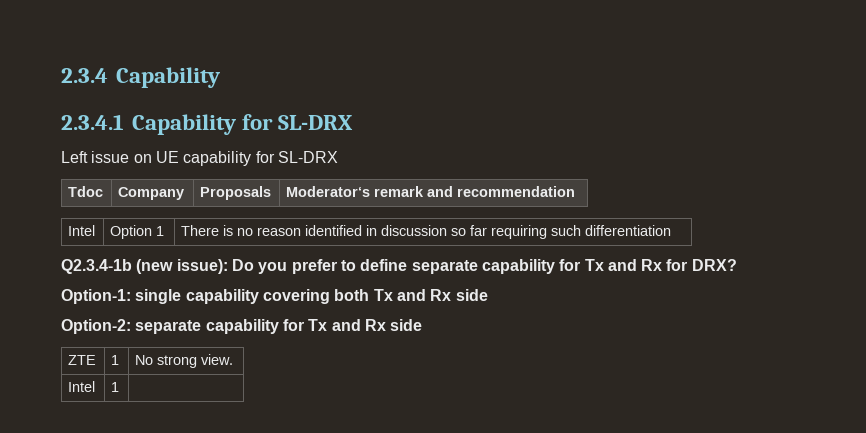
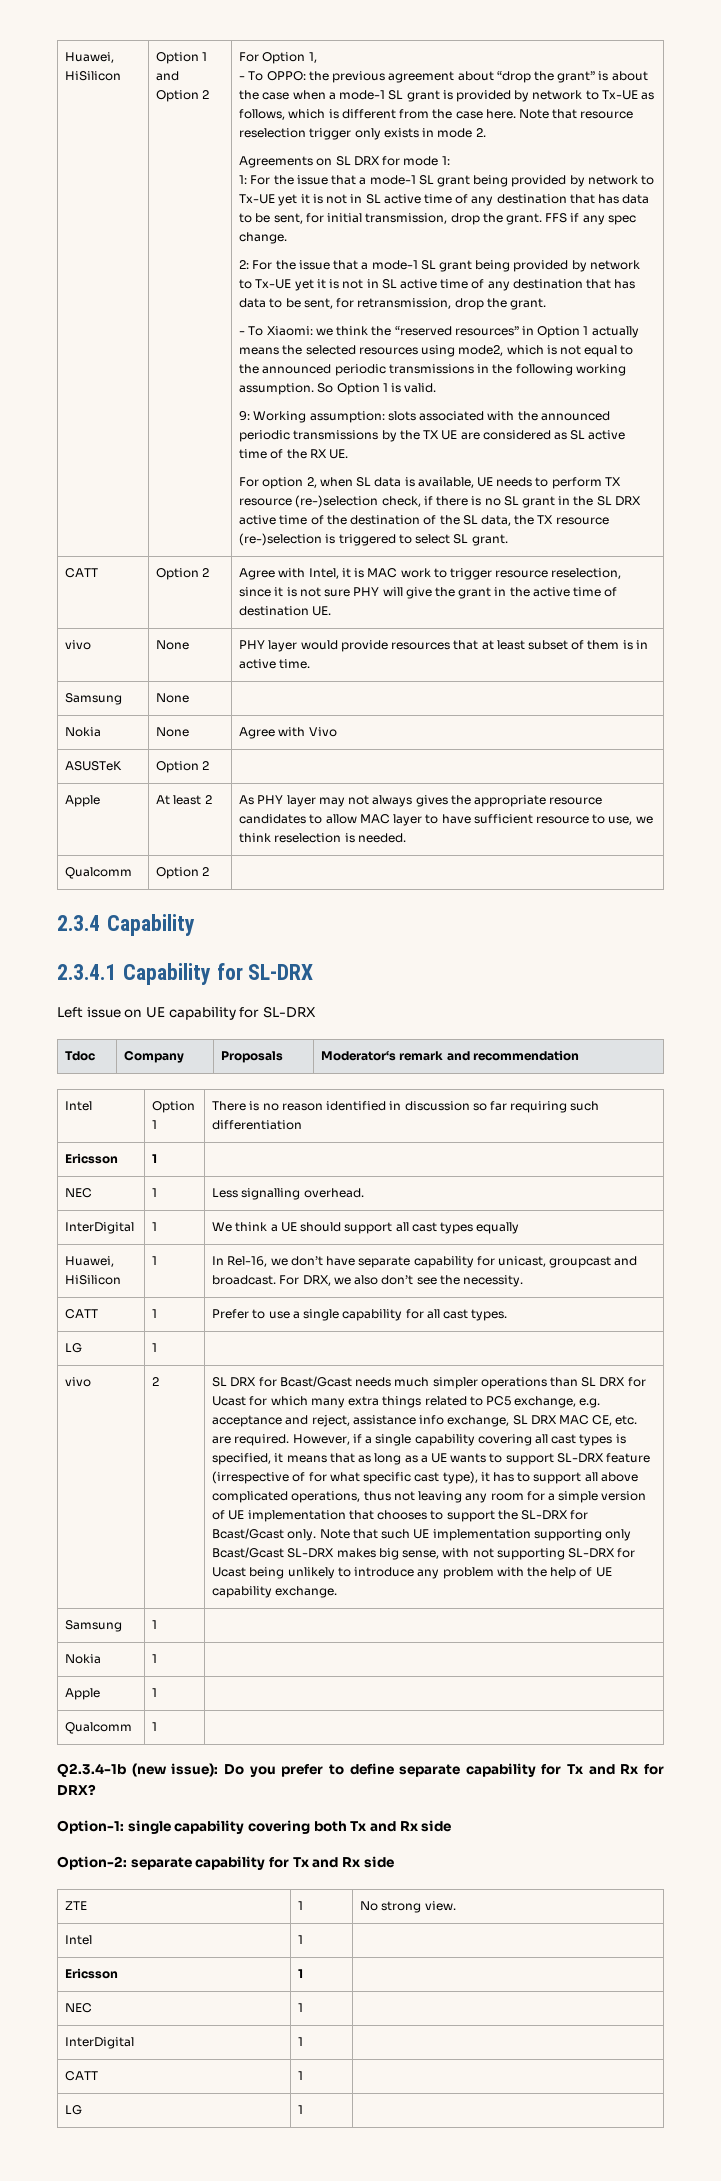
(61, 75) none -> [65,52,115,63] [65,71,122,81] [156,52,208,64] [156,71,180,81] [156,90,210,102] [239,52,317,64] [239,71,648,83] [239,90,655,102] [239,109,634,120] [239,128,486,140] [239,156,450,168] [239,175,655,187] [239,194,650,206] [239,213,636,225] [239,232,288,244] [239,260,640,272] [239,279,636,291] [239,298,546,310] [239,326,639,338] [239,345,634,357] [239,364,626,376] [239,383,437,395] [239,411,610,423] [239,430,626,442] [239,449,349,459] [239,477,621,489] [239,495,641,508] [239,515,609,526] [239,533,508,546] [65,568,99,578] [156,568,210,580] [239,568,622,580] [239,587,618,599] [239,606,332,616] [65,640,92,650] [156,640,190,650] [239,640,648,652] [239,659,311,669] [65,693,123,705] [156,693,190,703] [65,727,102,737] [156,727,190,737] [239,727,337,739] [65,761,123,771] [156,761,210,773] [65,795,101,807] [156,795,212,805] [239,795,603,807] [239,814,653,826] [239,833,406,843] [65,867,133,879] [156,867,210,879] Huawei, HiSilicon | Option 1 and Option 2 | For Option 1, // - To OPPO: the previous agreement about “drop the grant” is about the case when a mode-1 SL grant is provided by network to Tx-UE as follows, which is different from the case here. Note that resource reselection trigger only exists in mode 2. // Agreements on SL DRX for mode 1: // 1: For the issue that a mode-1 SL grant being provided by network to Tx-UE yet it is not in SL active time of any destination that has data to be sent, for initial transmission, drop the grant. FFS if any spec change. // 2: For the issue that a mode-1 SL grant being provided by network to Tx-UE yet it is not in SL active time of any destination that has data to be sent, for retransmission, drop the grant. // - To Xiaomi: we think the “reserved resources” in Option 1 actually means the selected resources using mode2, which is not equal to the announced periodic transmissions in the following working assumption. So Option 1 is valid. // 9: Working assumption: slots associated with the announced periodic transmissions by the TX UE are considered as SL active time of the RX UE. // For option 2, when SL data is available, UE needs to perform TX resource (re-)selection check, if there is no SL grant in the SL DRX active time of the destination of the SL data, the TX resource (re-)selection is triggered to select SL grant. // CATT | Option 2 | Agree with Intel, it is MAC work to trigger resource reselection, since it is not sure PHY will give the grant in the active time of destination UE. // vivo | None | PHY layer would provide resources that at least subset of them is in active time. // Samsung | None | // Nokia | None | Agree with Vivo // ASUSTeK | Option 2 | // Apple | At least 2 | As PHY layer may not always gives the appropriate resource candidates to allow MAC layer to have sufficient resource to use, we think reselection is needed. // Qualcomm | Option 2 | //
(672, 230) none -> [65,1153,119,1164] [152,1154,158,1163] [65,1188,93,1198] [152,1188,158,1197] [212,1188,364,1200] [65,1222,135,1234] [152,1222,158,1231] [212,1222,520,1234] [65,1256,115,1267] [65,1275,122,1285] [152,1256,158,1265] [212,1256,638,1268] [212,1275,523,1287] [65,1309,99,1319] [152,1309,158,1318] [212,1309,508,1321] [65,1343,83,1353] [152,1343,158,1352] [65,1377,92,1387] [152,1377,160,1386] [212,1376,646,1389] [212,1396,601,1408] [212,1415,638,1427] [212,1434,626,1446] [212,1453,651,1465] [212,1471,638,1484] [212,1491,647,1503] [212,1510,589,1522] [212,1528,631,1541] [212,1547,636,1560] [212,1567,612,1579] [212,1586,338,1598] [65,1620,123,1632] [152,1620,158,1629] [65,1654,102,1664] [152,1654,158,1663] [65,1688,101,1700] [152,1688,158,1697] [65,1722,133,1734] [152,1722,158,1731] // Ericsson | 1 | // NEC | 1 | Less signalling overhead. // InterDigital | 1 | We think a UE should support all cast types equally // Huawei, HiSilicon | 1 | In Rel-16, we don’t have separate capability for unicast, groupcast and broadcast. For DRX, we also don’t see the necessity. // CATT | 1 | Prefer to use a single capability for all cast types. // LG | 1 | // vivo | 2 | SL DRX for Bcast/Gcast needs much simpler operations than SL DRX for Ucast for which many extra things related to PC5 exchange, e.g. acceptance and reject, assistance info exchange, SL DRX MAC CE, etc. are required. However, if a single capability covering all cast types is specified, it means that as long as a UE wants to support SL-DRX feature (irrespective of for what specific cast type), it has to support all above complicated operations, thus not leaving any room for a simple version of UE implementation that chooses to support the SL-DRX for Bcast/Gcast only. Note that such UE implementation supporting only Bcast/Gcast SL-DRX makes big sense, with not supporting SL-DRX for Ucast being unlikely to introduce any problem with the help of UE capability exchange. // Samsung | 1 | // Nokia | 1 | // Apple | 1 | // Qualcomm | 1 |
(120, 387) none -> [65,1968,119,1979] [298,1969,304,1978] [65,2003,93,2013] [298,2003,304,2012] [65,2037,135,2049] [298,2037,304,2046] [65,2071,99,2081] [298,2071,304,2080] [65,2105,83,2115] [298,2105,304,2114] // Ericsson | 1 | // NEC | 1 | // InterDigital | 1 | // CATT | 1 | // LG | 1 |

